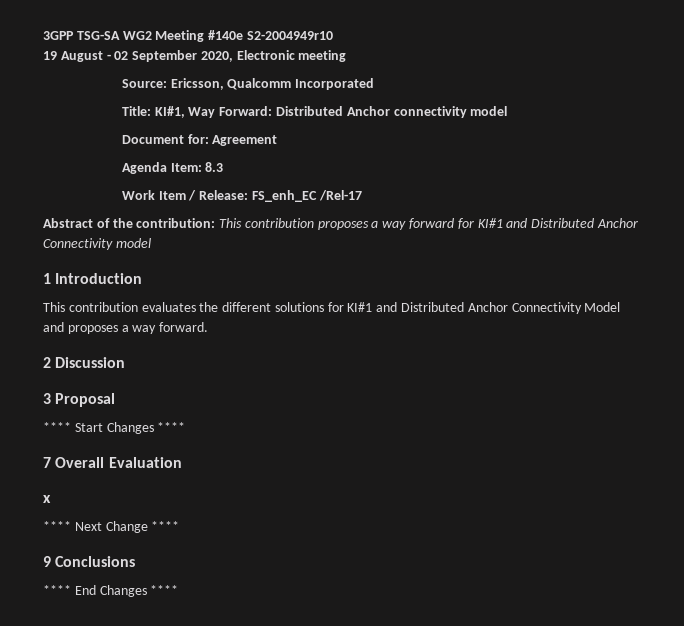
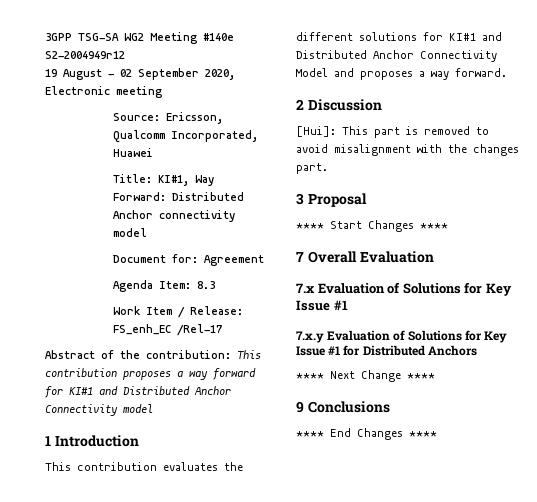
[246,31,333,40] S2-2004949r10 -> [45,51,125,59] S2-2004949r12
[295,78,375,90] Incorporated -> [170,130,258,142] [112,148,153,157] Incorporated, Huawei
(126, 362) none -> [296,126,489,138] [296,144,519,156] [296,163,328,174] // [Hui]: This part is removed to avoid misalignment with the changes part.
[43,495,51,503] x -> [296,282,512,296] [296,300,348,311] [296,330,508,343] [296,345,477,356] 7.x Evaluation of Solutions for Key Issue #1 // 7.x.y Evaluation of Solutions for Key Issue #1 for Distributed Anchors

